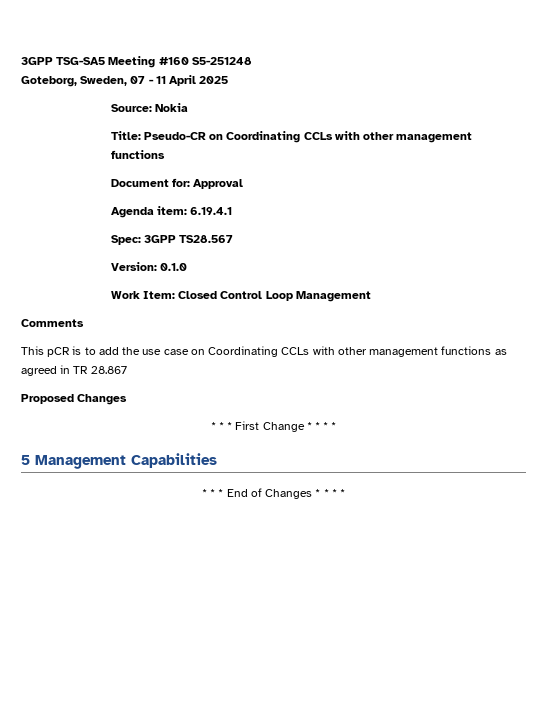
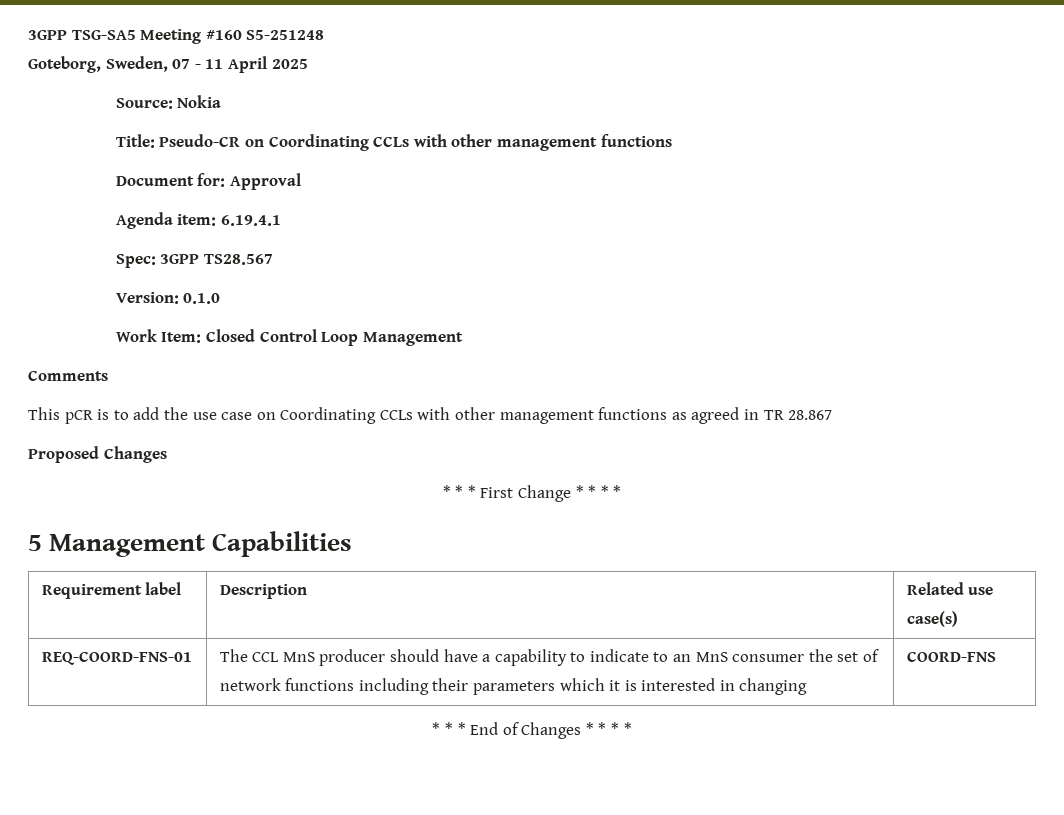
(217, 460) none -> [41,582,182,599] [219,584,307,599] [906,582,994,595] [906,611,958,627] [41,651,192,665] [219,649,879,666] [219,678,808,695] [906,651,996,662] // Requirement label | Description | Related use case(s) // REQ-COORD-FNS-01 | The CCL MnS producer should have a capability to indicate to an MnS consumer the set of network functions including their parameters which it is interested in changing | COORD-FNS

